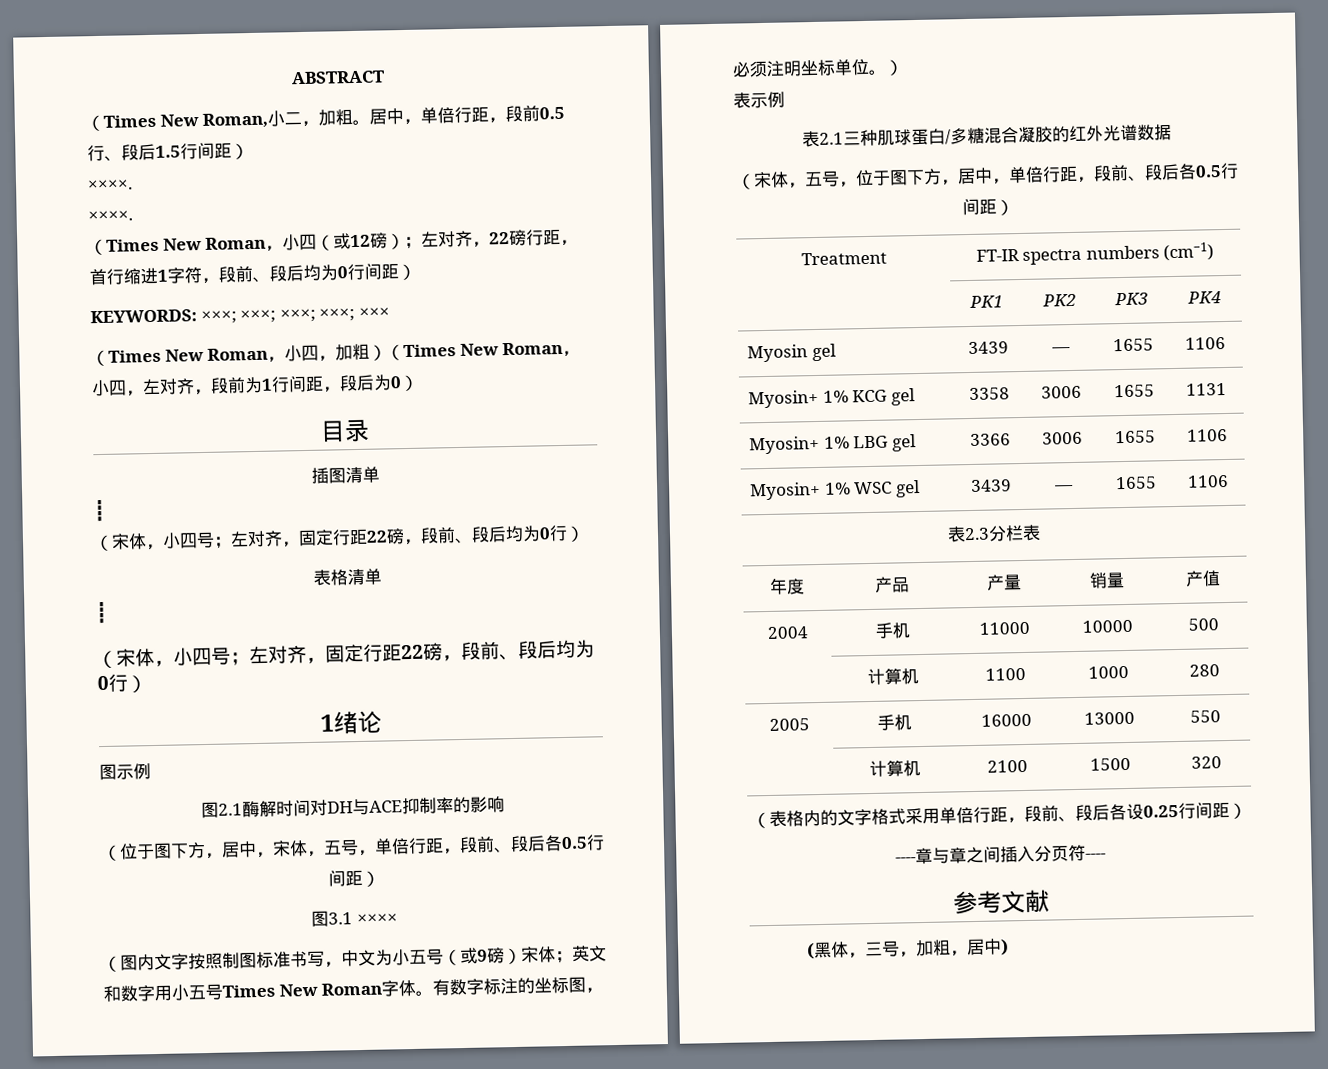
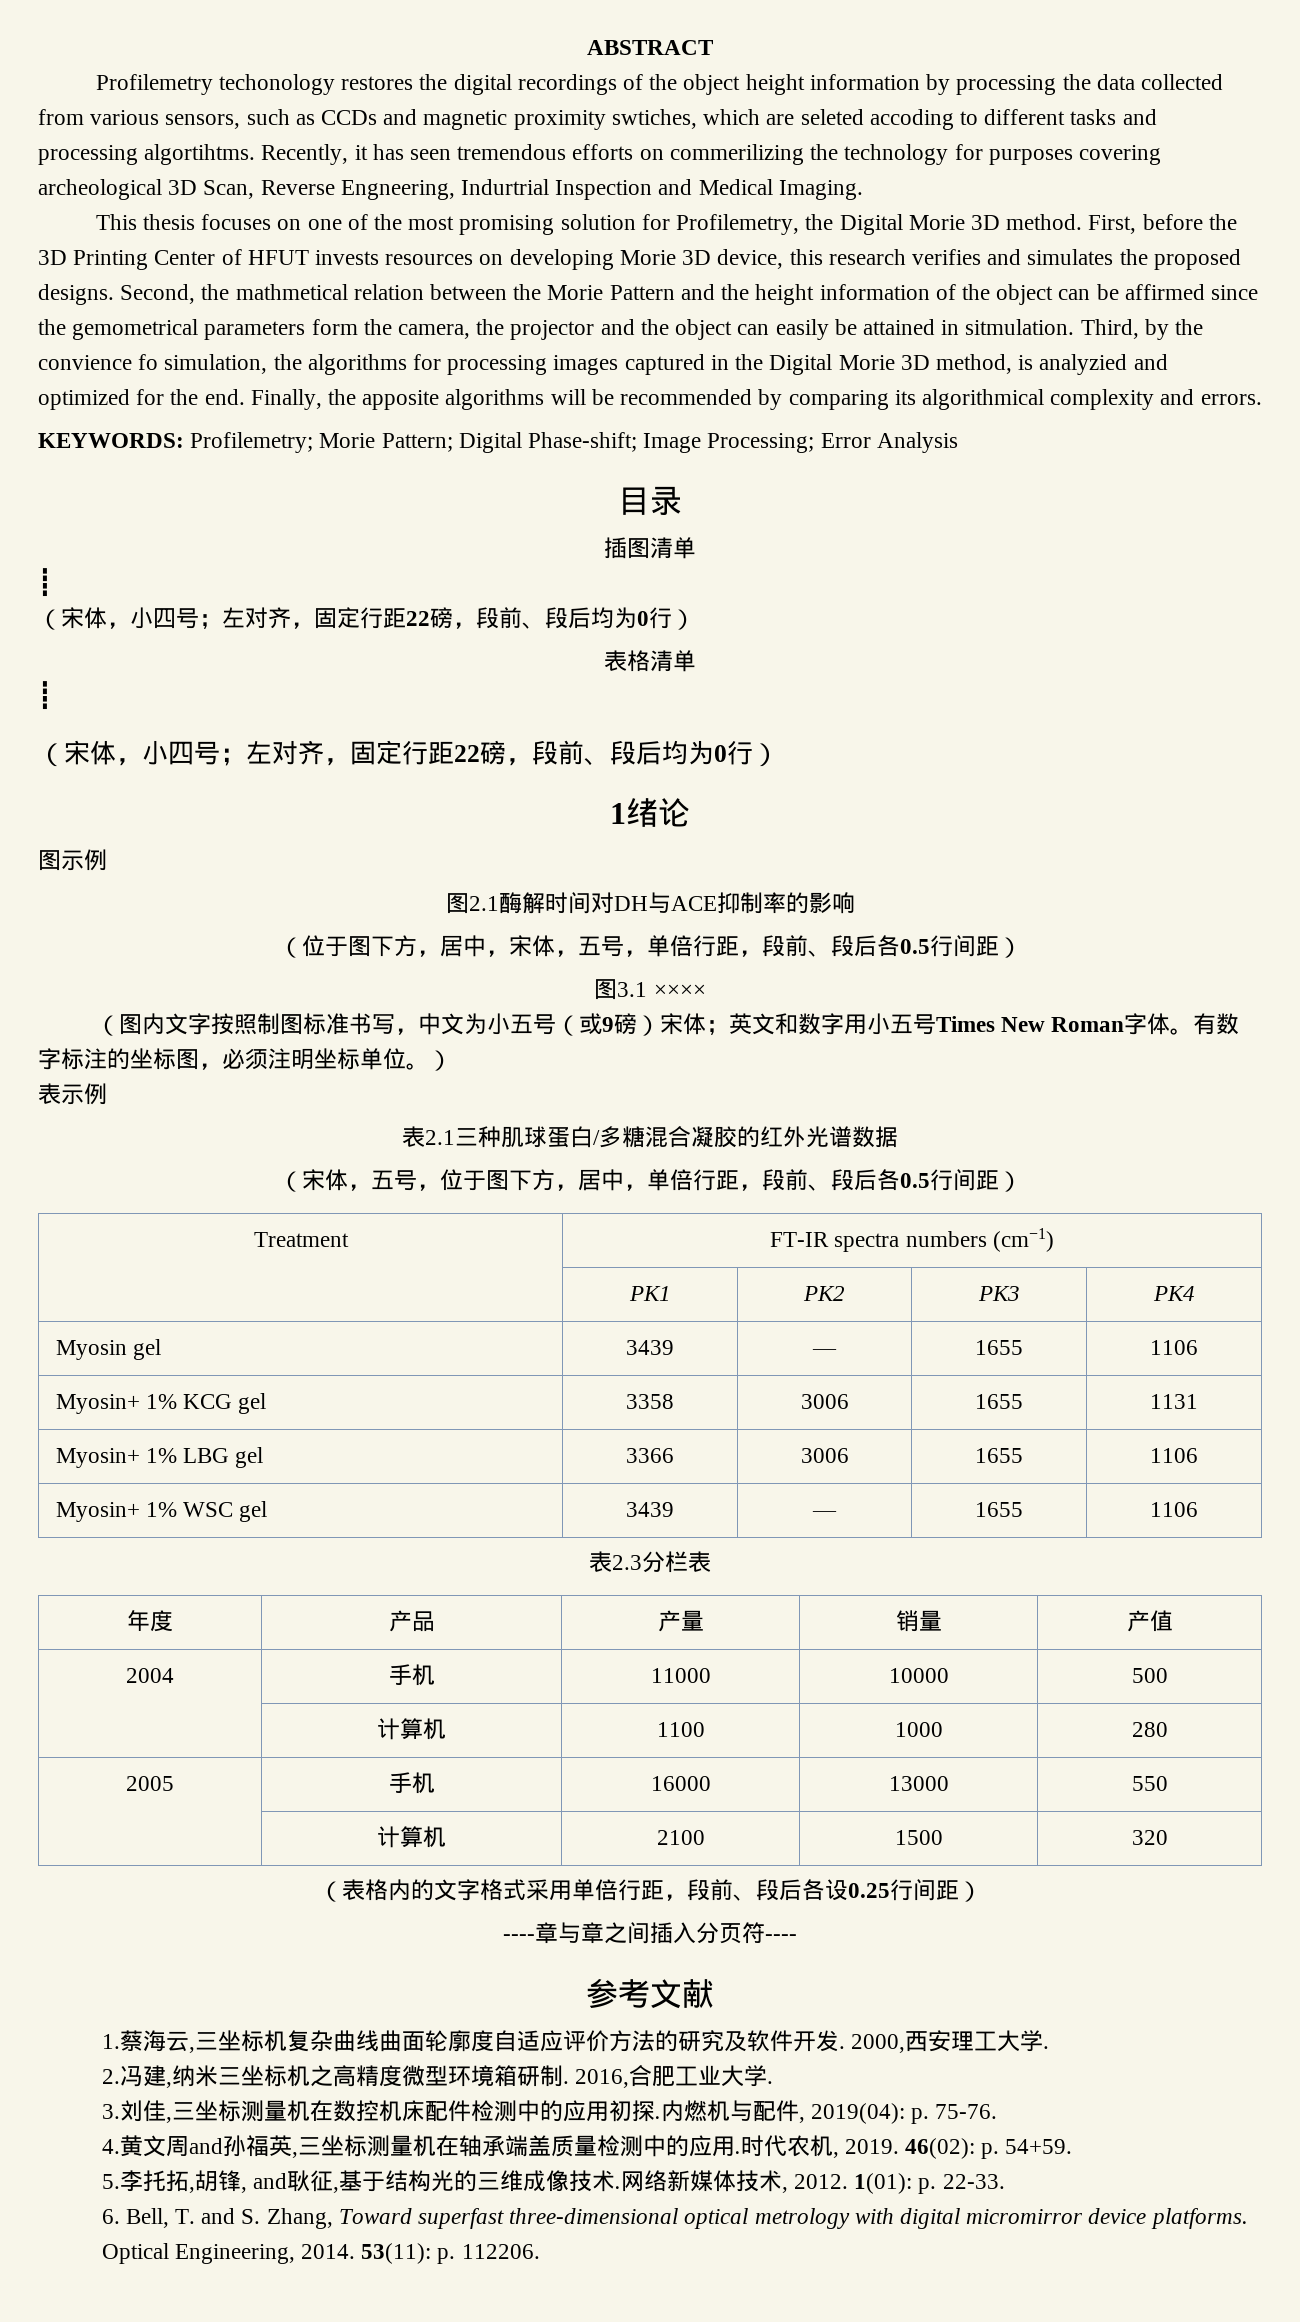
[86,105,566,132] [87,142,249,162] [87,179,133,191] [88,210,133,222] [89,228,579,256] [89,263,416,286] [90,307,390,325] [91,341,581,367] [91,374,419,397] （Times New Roman,小二，加粗。居中，单倍行距，段前0.5行、段后1.5行间距） // ××××. // ××××. // （Times New Roman，小四（或12磅）；左对齐，22磅行距，首行缩进1字符，段前、段后均为0行间距） // KEYWORDS: ×××; ×××; ×××; ×××; ××× // （Times New Roman，小四，加粗）（Times New Roman，小四，左对齐，段前为1行间距，段后为0） -> [95,74,1223,95] [38,109,1157,130] [38,144,1161,165] [38,179,863,200] [95,214,1237,235] [38,249,1241,270] [38,284,1258,305] [38,319,1203,340] [38,354,1168,375] [38,389,1262,410] [38,432,958,453] Profilemetry techonology restores the digital recordings of the object height information by processing the data collected from various sensors, such as CCDs and magnetic proximity swtiches, which are seleted accoding to different tasks and processing algortihtms. Recently, it has seen tremendous efforts on commerilizing the technology for purposes covering archeological 3D Scan, Reverse Engneering, Indurtrial Inspection and Medical Imaging. // This thesis focuses on one of the most promising solution for Profilemetry, the Digital Morie 3D method. First, before the 3D Printing Center of HFUT invests resources on developing Morie 3D device, this research verifies and simulates the proposed designs. Second, the mathmetical relation between the Morie Pattern and the height information of the object can be affirmed since the gemometrical parameters form the camera, the projector and the object can easily be attained in sitmulation. Third, by the convience fo simulation, the algorithms for processing images captured in the Digital Morie 3D method, is analyzied and optimized for the end. Finally, the apposite algorithms will be recommended by comparing its algorithmical complexity and errors. // KEYWORDS: Profilemetry; Morie Pattern; Digital Phase-shift; Image Processing; Error Analysis
[805,938,1009,960] (黑体，三号，加粗，居中) -> [101,2030,1049,2053] [101,2065,773,2088] [101,2100,998,2124] [101,2135,1073,2159] [101,2170,1005,2194] [101,2208,1248,2229] [101,2243,540,2264] 1.蔡海云,三坐标机复杂曲线曲面轮廓度自适应评价方法的研究及软件开发. 2000,西安理工大学. // 2.冯建,纳米三坐标机之高精度微型环境箱研制. 2016,合肥工业大学. // 3.刘佳,三坐标测量机在数控机床配件检测中的应用初探.内燃机与配件, 2019(04): p. 75-76. // 4.黄文周and孙福英,三坐标测量机在轴承端盖质量检测中的应用.时代农机, 2019. 46(02): p. 54+59. // 5.李托拓,胡锋, and耿征,基于结构光的三维成像技术.网络新媒体技术, 2012. 1(01): p. 22-33. // 6. Bell, T. and S. Zhang, Toward superfast three-dimensional optical metrology with digital micromirror device platforms. Optical Engineering, 2014. 53(11): p. 112206.

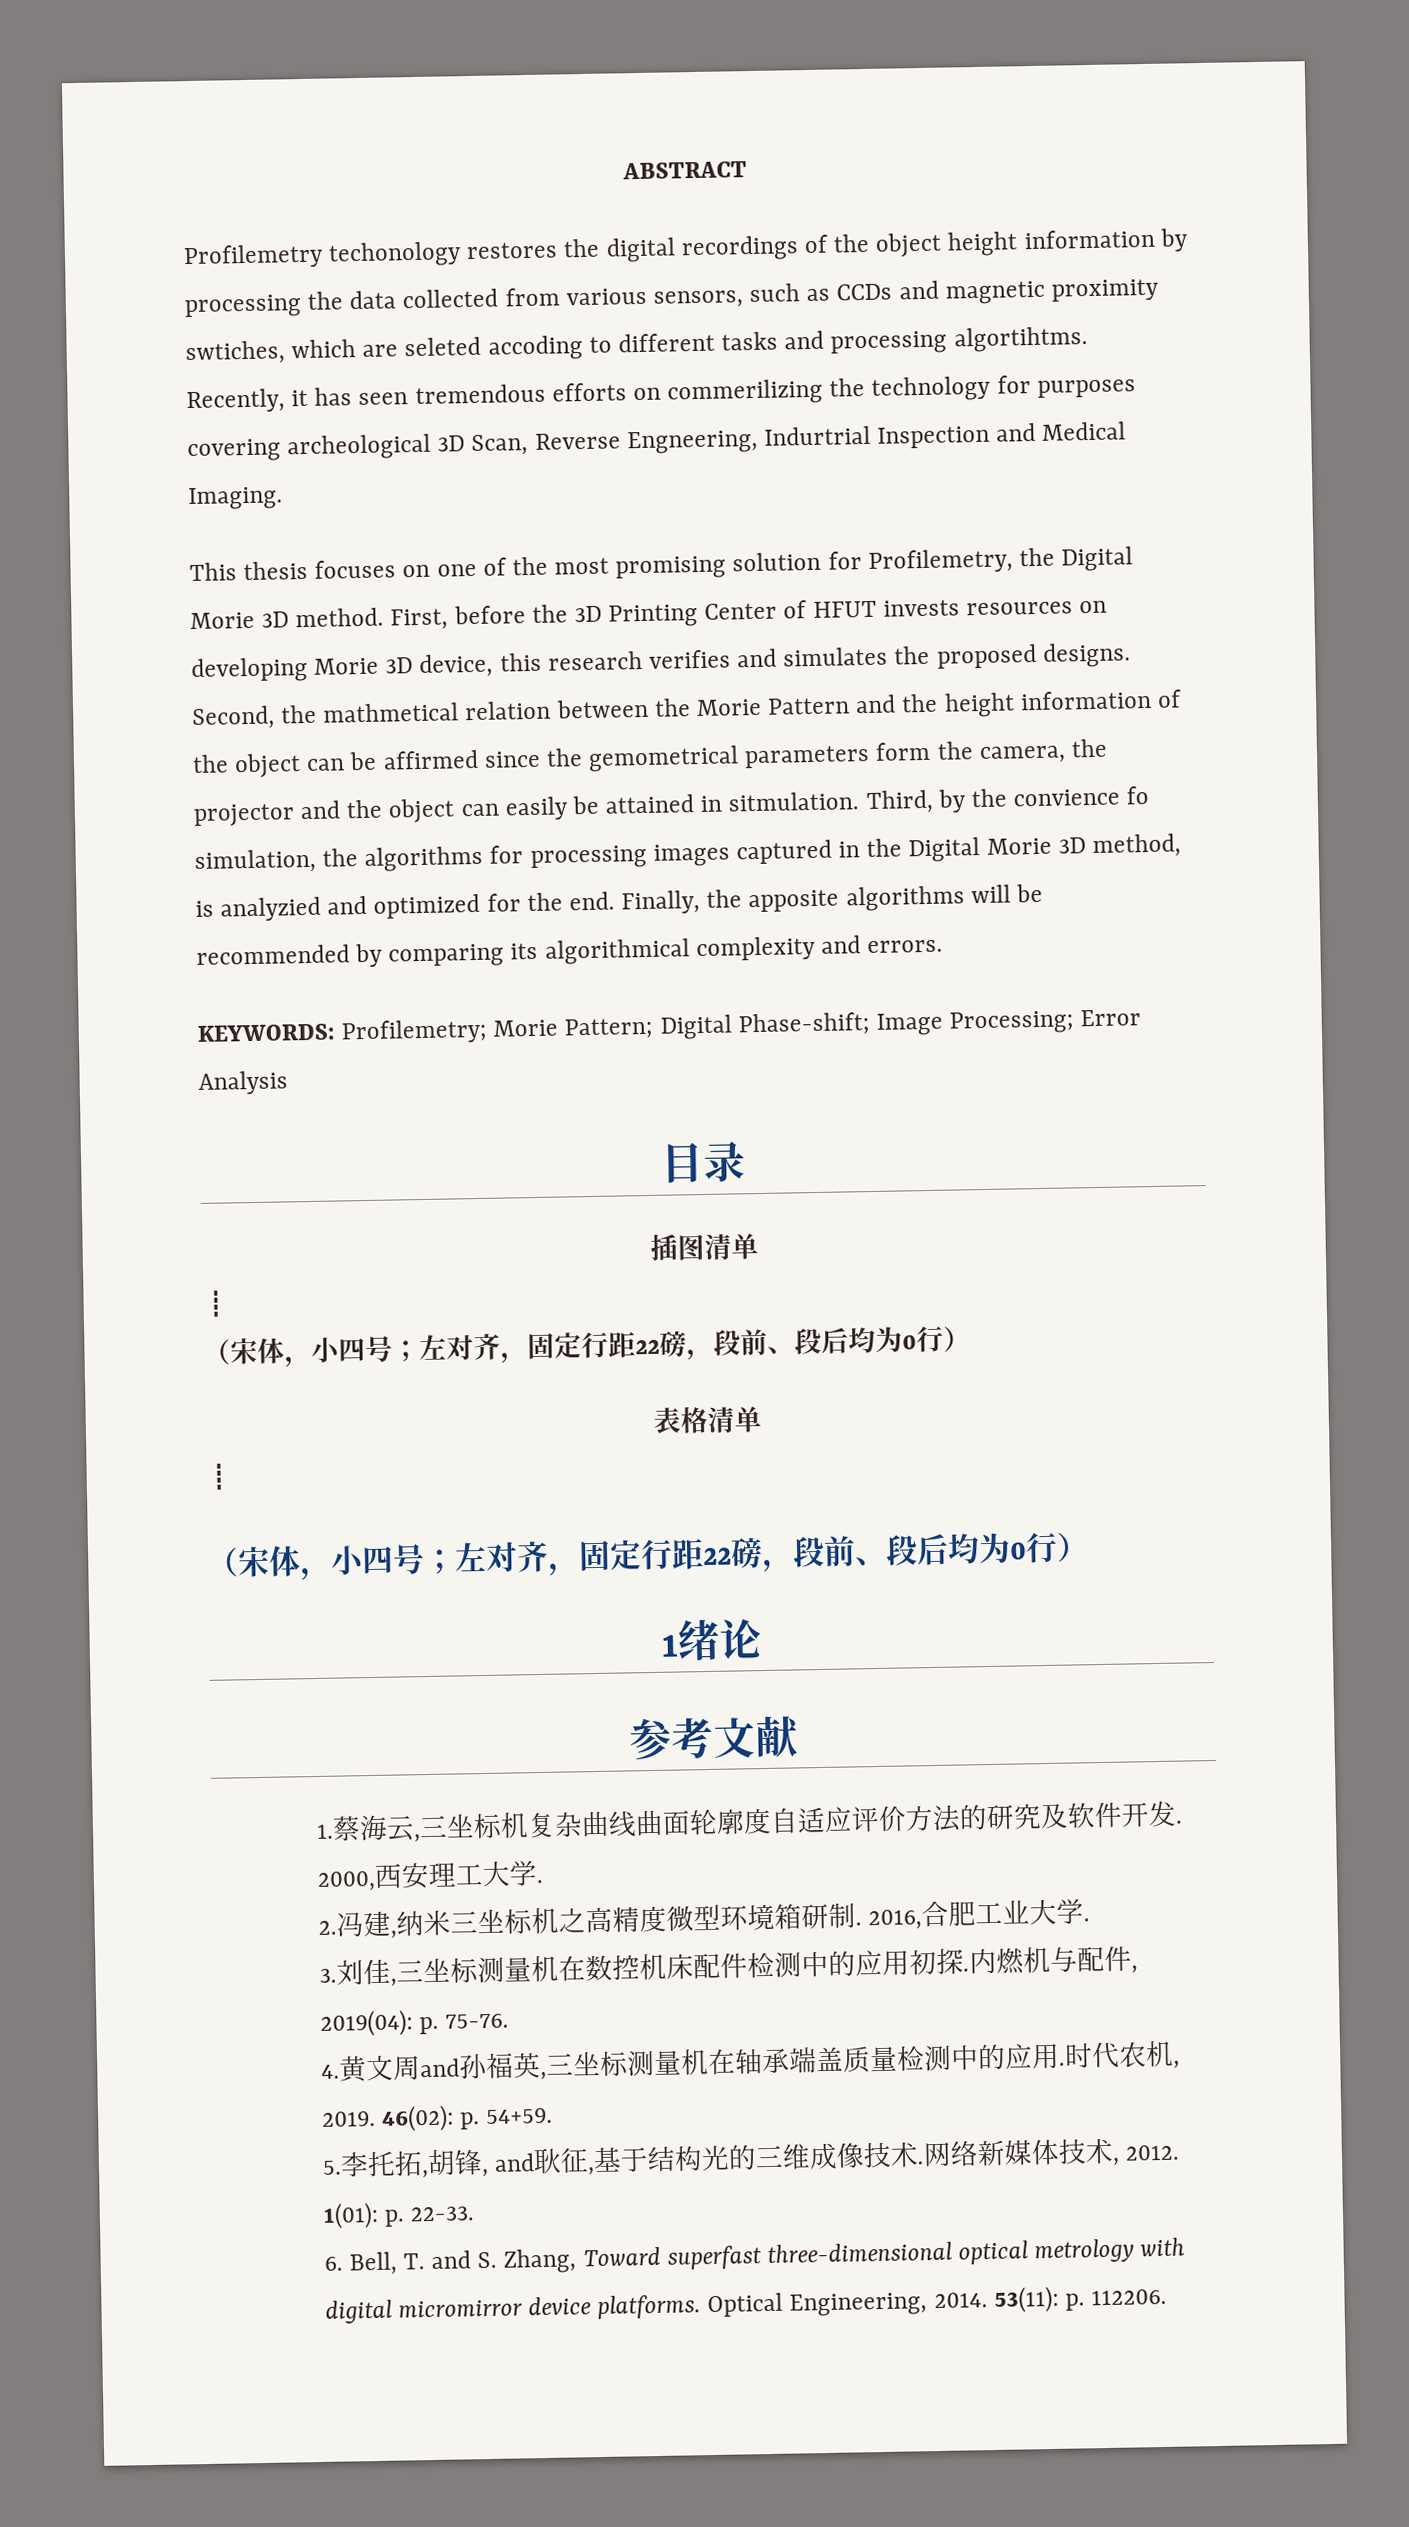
[38,849,107,871] [445,892,855,914] [278,935,1022,958] [594,979,706,1000] [95,1013,1240,1036] [38,1048,452,1071] [38,1083,107,1105] [402,1126,898,1148] [278,1169,1022,1192] [253,1232,349,1247] [770,1228,1054,1252] [628,1286,671,1301] [803,1286,846,1301] [977,1286,1020,1301] [1152,1286,1195,1301] [55,1339,161,1360] [626,1340,675,1355] [812,1349,838,1355] [975,1340,1024,1355] [1150,1340,1198,1355] [55,1393,267,1414] [626,1394,675,1409] [800,1394,849,1409] [975,1394,1024,1409] [1150,1394,1198,1409] [55,1447,264,1468] [626,1448,675,1463] [800,1448,849,1463] [975,1448,1024,1463] [1150,1448,1198,1463] [55,1501,268,1522] [626,1502,675,1517] [812,1511,838,1517] [975,1502,1024,1517] [1150,1502,1198,1517] [589,1551,711,1573] [127,1610,173,1632] [388,1610,435,1632] [657,1610,704,1632] [895,1610,942,1632] [1126,1610,1173,1632] [126,1668,174,1683] [388,1664,435,1686] [650,1668,711,1683] [888,1668,949,1683] [1131,1668,1168,1683] [377,1718,446,1740] [656,1722,705,1737] [894,1722,943,1737] [1131,1722,1168,1737] [126,1776,174,1791] [388,1772,435,1794] [650,1776,711,1791] [888,1776,949,1791] [1131,1776,1168,1791] [377,1826,446,1848] [656,1830,705,1845] [894,1830,943,1845] [1131,1830,1168,1845] [318,1879,982,1902] [503,1922,797,1944] // 图示例 // 图2.1酶解时间对DH与ACE抑制率的影响 // （位于图下方，居中，宋体，五号，单倍行距，段前、段后各0.5行间距） // 图3.1 ×××× // （图内文字按照制图标准书写，中文为小五号（或9磅）宋体；英文和数字用小五号Times New Roman字体。有数字标注的坐标图，必须注明坐标单位。） // 表示例 // 表2.1三种肌球蛋白/多糖混合凝胶的红外光谱数据 // （宋体，五号，位于图下方，居中，单倍行距，段前、段后各0.5行间距） // Treatment | FT-IR spectra numbers (cm−1) // | PK1 | PK2 | PK3 | PK4 // Myosin gel | 3439 | — | 1655 | 1106 // Myosin+ 1% KCG gel | 3358 | 3006 | 1655 | 1131 // Myosin+ 1% LBG gel | 3366 | 3006 | 1655 | 1106 // Myosin+ 1% WSC gel | 3439 | — | 1655 | 1106 // 表2.3分栏表 // 年度 | 产品 | 产量 | 销量 | 产值 // 2004 | 手机 | 11000 | 10000 | 500 // | 计算机 | 1100 | 1000 | 280 // 2005 | 手机 | 16000 | 13000 | 550 // | 计算机 | 2100 | 1500 | 320 // （表格内的文字格式采用单倍行距，段前、段后各设0.25行间距） // ----章与章之间插入分页符---- -> (763, 1639) none

